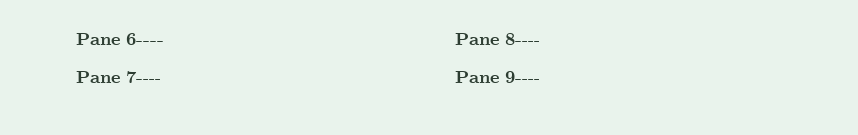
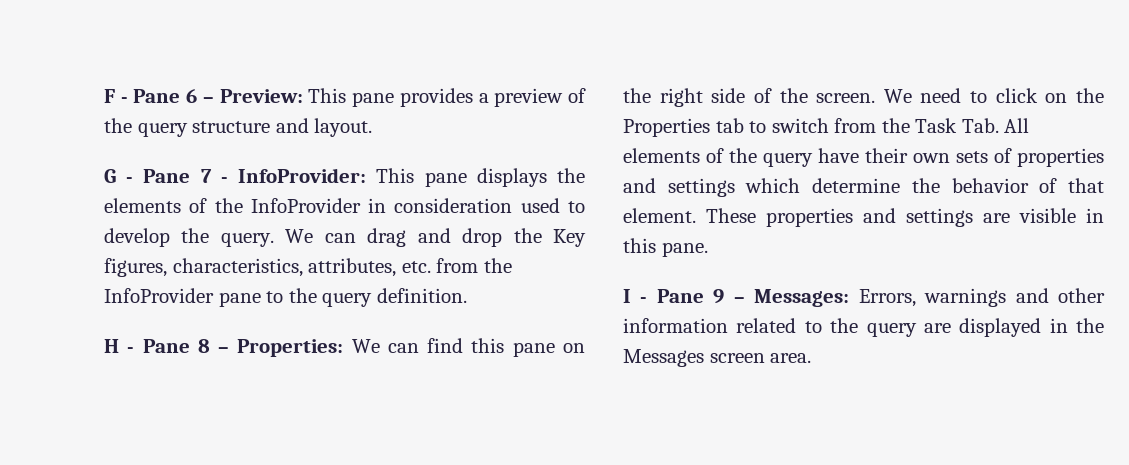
[76,33,164,45] [76,71,161,83] [455,33,540,45] [455,71,540,83] Pane 6---- // Pane 7---- // Pane 8---- // Pane 9---- -> [104,88,587,107] [104,118,373,137] [104,168,585,187] [104,198,585,213] [104,228,587,247] [104,258,512,277] [104,288,467,307] [104,338,585,357] [623,88,1104,107] [623,118,1030,137] [623,148,1104,167] [623,178,1104,197] [623,208,1104,227] [623,238,708,257] [623,288,1105,307] [623,318,1104,337] [623,349,812,367] F - Pane 6 – Preview: This pane provides a preview of the query structure and layout. // G - Pane 7 - InfoProvider: This pane displays the elements of the InfoProvider in consideration used to develop the query. We can drag and drop the Key figures, characteristics, attributes, etc. from the InfoProvider pane to the query definition. // H - Pane 8 – Properties: We can find this pane on the right side of the screen. We need to click on the Properties tab to switch from the Task Tab. All elements of the query have their own sets of properties and settings which determine the behavior of that element. These properties and settings are visible in this pane. // I - Pane 9 – Messages: Errors, warnings and other information related to the query are displayed in the Messages screen area.

